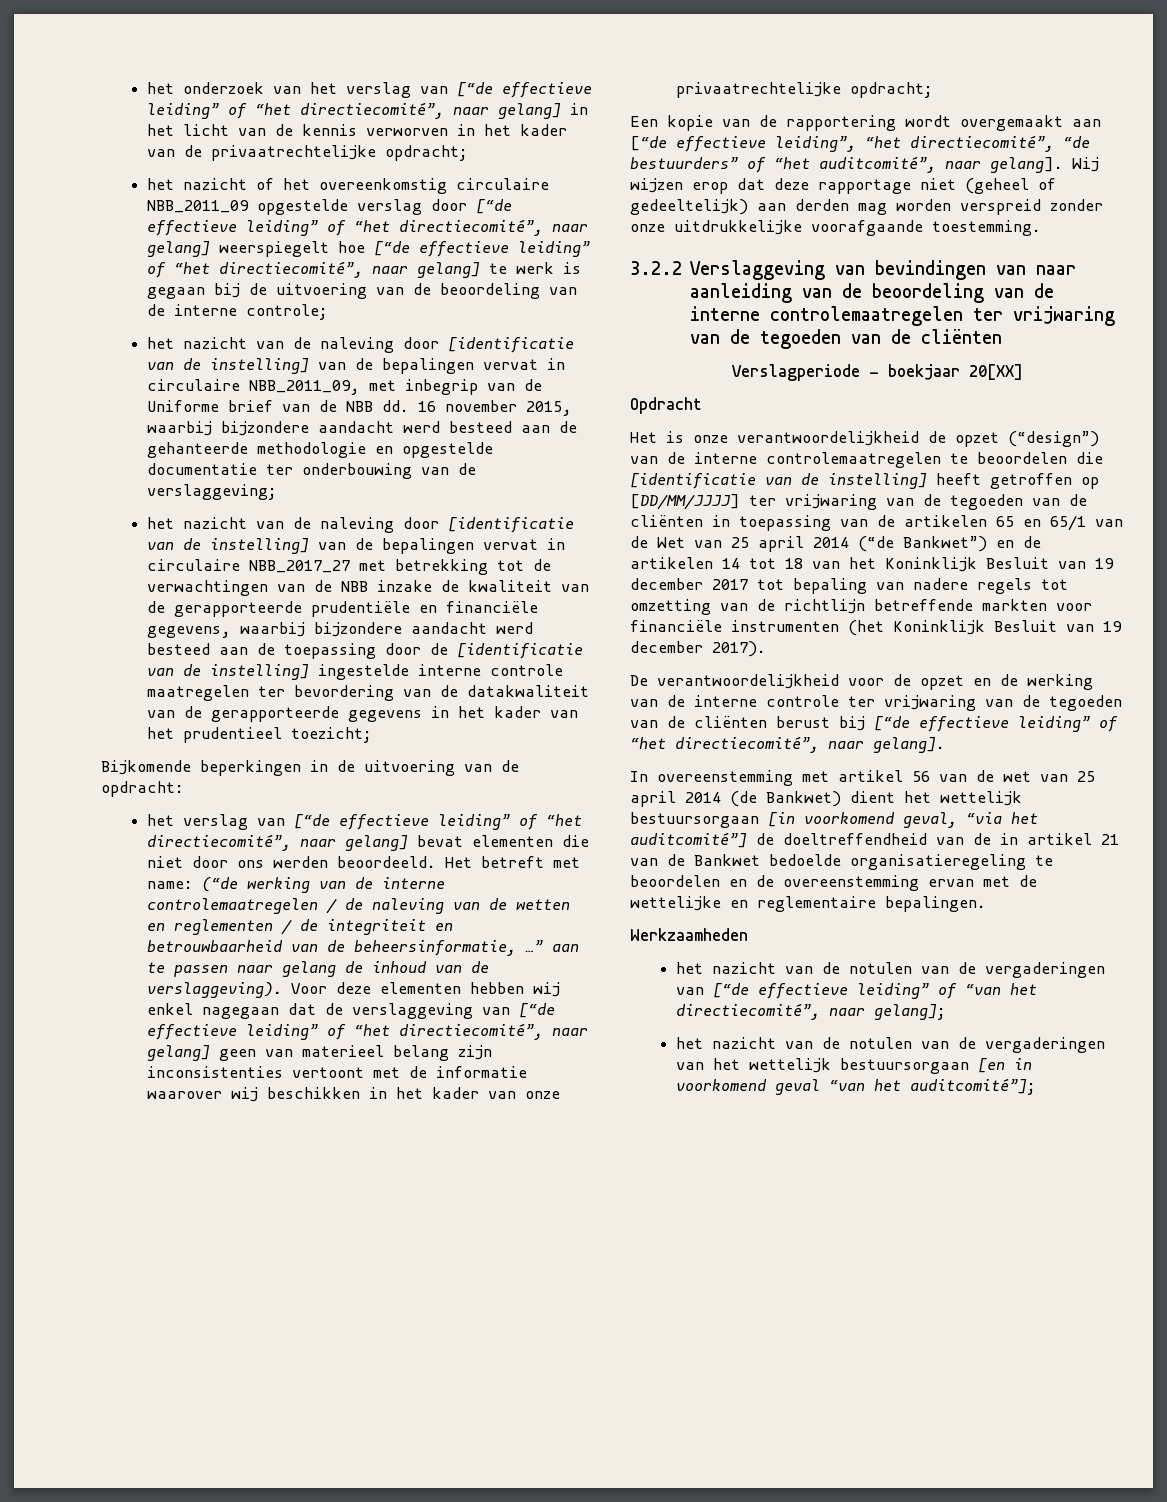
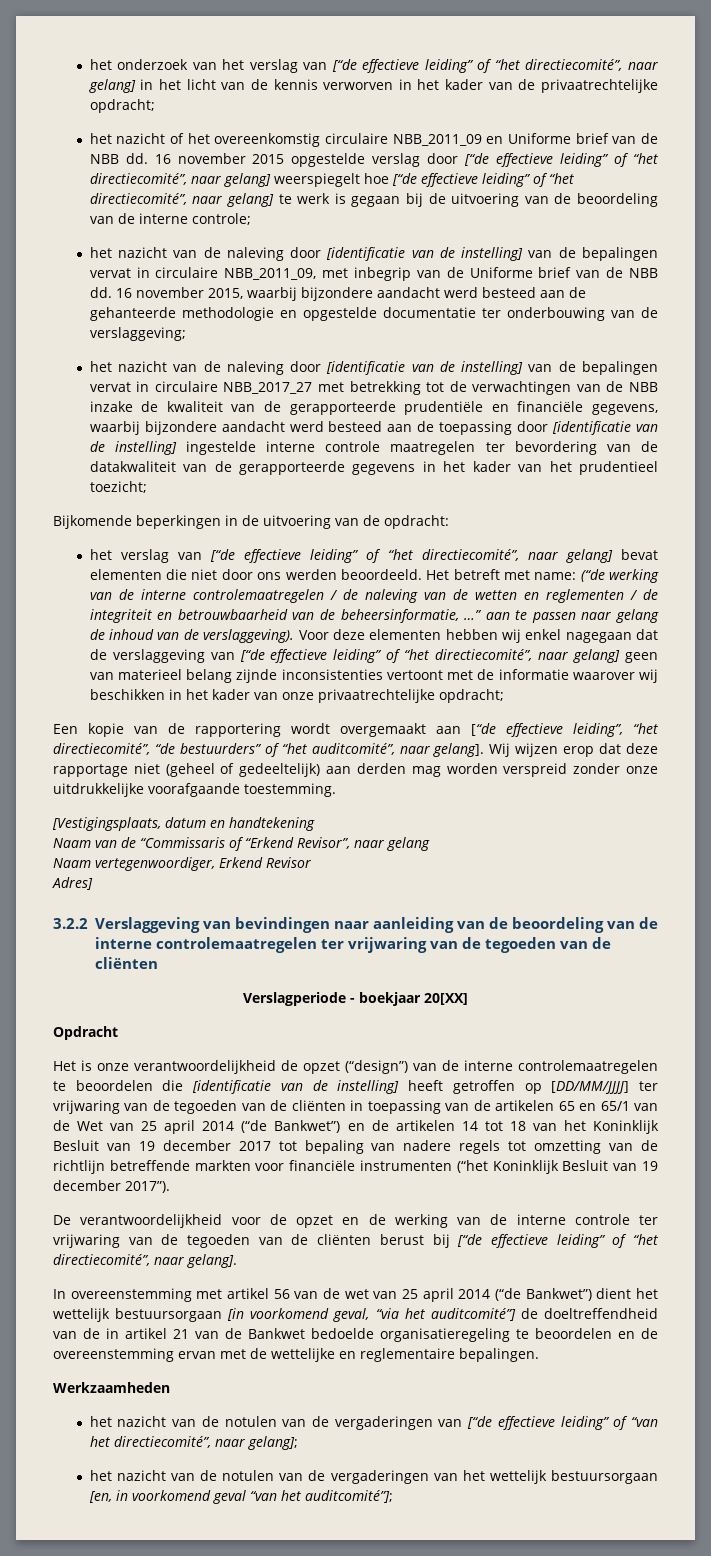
(250, 206) none -> [486,133,659,144] [89,153,285,164] en Uniforme brief van de NBB dd. 16 november 2015
[430,643,449,655] de -> (549, 426) none
[458,1045,493,1060] zijn -> [236,669,278,683] zijnde
(1041, 228) none -> [52,817,315,831] [53,837,430,851] [53,857,311,871] [52,877,93,890] // [Vestigingsplaats, datum en handtekening // Naam van de “Commissaris of “Erkend Revisor”, naar gelang // Naam vertegenwoordiger, Erkend Revisor // Adres]
[996,265,1027,275] van -> (330, 925) none
[848,620,1122,636] [630,641,766,657] (het Koninklijk Besluit van 19 december 2017). -> [456,1160,658,1174] [53,1180,170,1193] (“het Koninklijk Besluit van 19 december 2017”).
[730,791,841,807] (de Bankwet) -> [495,1288,592,1301] (“de Bankwet”)
[978,1058,1006,1073] [en -> [88,1491,112,1503] [en,

